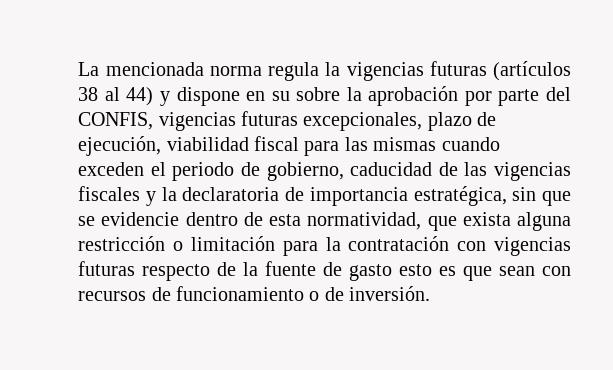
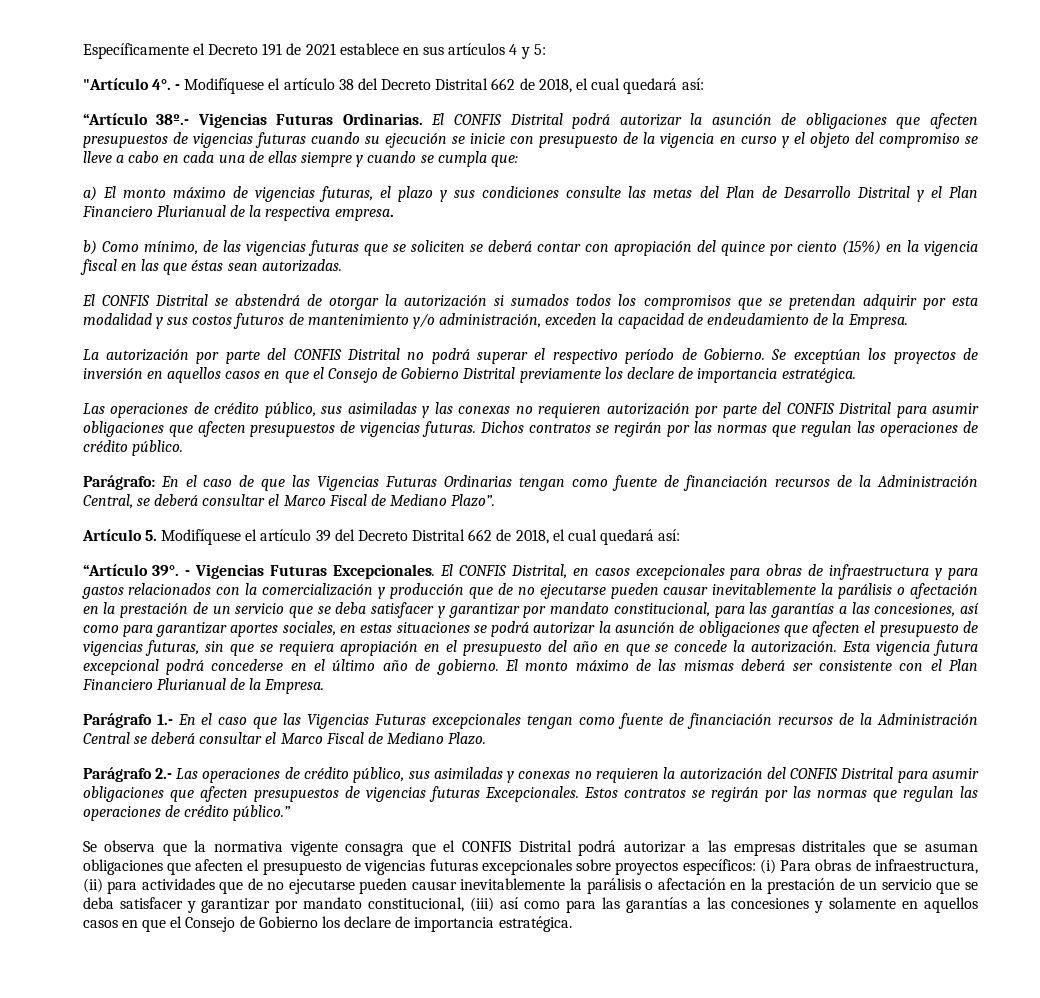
[78,61,572,81] [78,86,571,106] [78,111,497,131] [78,136,500,156] [78,162,571,181] [78,186,571,206] [78,212,571,231] [78,236,572,256] [78,261,572,281] [78,286,431,301] La mencionada norma regula la vigencias futuras (artículos 38 al 44) y dispone en su sobre la aprobación por parte del CONFIS, vigencias futuras excepcionales, plazo de ejecución, viabilidad fiscal para las mismas cuando exceden el periodo de gobierno, caducidad de las vigencias fiscales y la declaratoria de importancia estratégica, sin que se evidencie dentro de esta normatividad, que exista alguna restricción o limitación para la contratación con vigencias futuras respecto de la fuente de gasto esto es que sean con recursos de funcionamiento o de inversión. -> [82,43,546,59] [82,78,704,94] [82,113,978,129] [82,132,979,148] [82,151,518,167] [82,186,979,202] [81,205,394,221] [82,240,979,256] [79,259,342,275] [81,294,978,310] [82,313,908,329] [82,348,979,364] [82,367,856,383] [82,402,979,418] [82,421,979,437] [82,440,183,456] [82,475,979,491] [82,494,496,509] [81,529,681,545] [82,564,979,580] [81,583,979,599] [82,602,979,618] [82,621,978,637] [82,640,978,656] [82,659,979,675] [81,678,325,694] [82,713,979,729] [82,732,487,745] [82,767,979,783] [82,786,979,802] [82,805,292,821] [82,840,979,856] [82,859,979,875] [82,878,979,894] [82,897,979,913] [82,916,572,932] Específicamente el Decreto 191 de 2021 establece en sus artículos 4 y 5: // "Artículo 4°. - Modifíquese el artículo 38 del Decreto Distrital 662 de 2018, el cual quedará así: // “Artículo 38º.- Vigencias Futuras Ordinarias. El CONFIS Distrital podrá autorizar la asunción de obligaciones que afecten presupuestos de vigencias futuras cuando su ejecución se inicie con presupuesto de la vigencia en curso y el objeto del compromiso se lleve a cabo en cada una de ellas siempre y cuando se cumpla que: // a) El monto máximo de vigencias futuras, el plazo y sus condiciones consulte las metas del Plan de Desarrollo Distrital y el Plan Financiero Plurianual de la respectiva empresa. // b) Como mínimo, de las vigencias futuras que se soliciten se deberá contar con apropiación del quince por ciento (15%) en la vigencia fiscal en las que éstas sean autorizadas. // El CONFIS Distrital se abstendrá de otorgar la autorización si sumados todos los compromisos que se pretendan adquirir por esta modalidad y sus costos futuros de mantenimiento y/o administración, exceden la capacidad de endeudamiento de la Empresa. // La autorización por parte del CONFIS Distrital no podrá superar el respectivo período de Gobierno. Se exceptúan los proyectos de inversión en aquellos casos en que el Consejo de Gobierno Distrital previamente los declare de importancia estratégica. // Las operaciones de crédito público, sus asimiladas y las conexas no requieren autorización por parte del CONFIS Distrital para asumir obligaciones que afecten presupuestos de vigencias futuras. Dichos contratos se regirán por las normas que regulan las operaciones de crédito público. // Parágrafo: En el caso de que las Vigencias Futuras Ordinarias tengan como fuente de financiación recursos de la Administración Central, se deberá consultar el Marco Fiscal de Mediano Plazo”. // Artículo 5. Modifíquese el artículo 39 del Decreto Distrital 662 de 2018, el cual quedará así: // “Artículo 39°. - Vigencias Futuras Excepcionales. El CONFIS Distrital, en casos excepcionales para obras de infraestructura y para gastos relacionados con la comercialización y producción que de no ejecutarse pueden causar inevitablemente la parálisis o afectación en la prestación de un servicio que se deba satisfacer y garantizar por mandato constitucional, para las garantías a las concesiones, así como para garantizar aportes sociales, en estas situaciones se podrá autorizar la asunción de obligaciones que afecten el presupuesto de vigencias futuras, sin que se requiera apropiación en el presupuesto del año en que se concede la autorización. Esta vigencia futura excepcional podrá concederse en el último año de gobierno. El monto máximo de las mismas deberá ser consistente con el Plan Financiero Plurianual de la Empresa. // Parágrafo 1.- En el caso que las Vigencias Futuras excepcionales tengan como fuente de financiación recursos de la Administración Central se deberá consultar el Marco Fiscal de Mediano Plazo. // Parágrafo 2.- Las operaciones de crédito público, sus asimiladas y conexas no requieren la autorización del CONFIS Distrital para asumir obligaciones que afecten presupuestos de vigencias futuras Excepcionales. Estos contratos se regirán por las normas que regulan las operaciones de crédito público.” // Se observa que la normativa vigente consagra que el CONFIS Distrital podrá autorizar a las empresas distritales que se asuman obligaciones que afecten el presupuesto de vigencias futuras excepcionales sobre proyectos específicos: (i) Para obras de infraestructura, (ii) para actividades que de no ejecutarse pueden causar inevitablemente la parálisis o afectación en la prestación de un servicio que se deba satisfacer y garantizar por mandato constitucional, (iii) así como para las garantías a las concesiones y solamente en aquellos casos en que el Consejo de Gobierno los declare de importancia estratégica.

